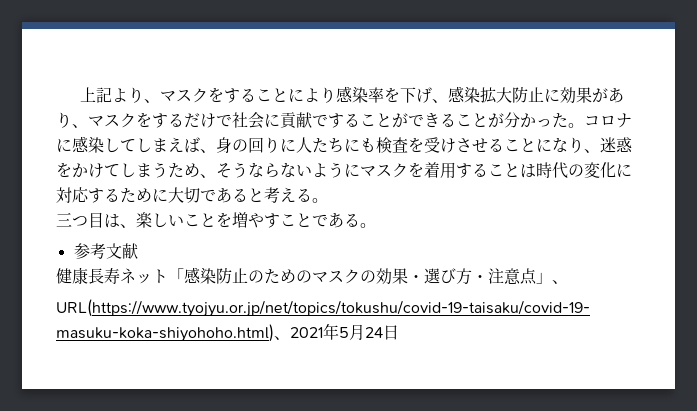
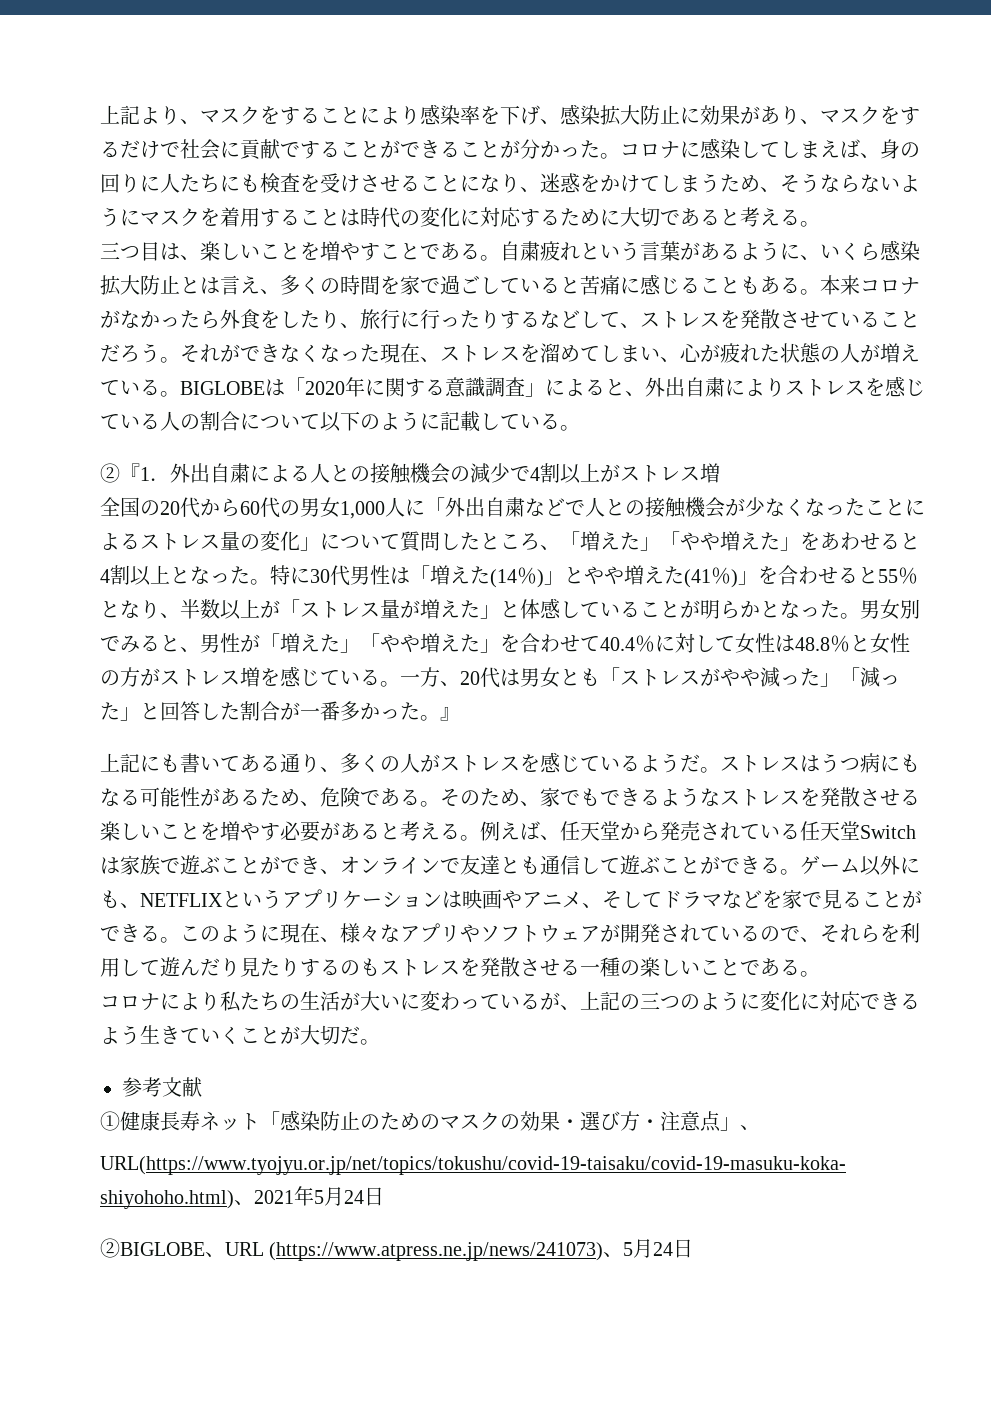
(376, 225) none -> [500,240,920,261] [100,274,920,296] [100,309,920,329] [100,343,920,363] [100,376,925,397] [100,411,580,432] [100,463,720,484] [100,497,925,519] [100,531,920,552] [100,565,918,588] [100,598,920,620] [100,633,910,654] [100,666,900,688] [100,701,460,721] [100,752,920,773] [100,787,920,807] [100,821,916,842] [100,855,920,876] [100,889,922,909] [100,923,920,943] [100,957,820,977] [100,991,920,1012] [100,1025,380,1045] 自粛疲れという言葉があるように、いくら感染拡大防止とは言え、多くの時間を家で過ごしていると苦痛に感じることもある。本来コロナがなかったら外食をしたり、旅行に行ったりするなどして、ストレスを発散させていることだろう。それができなくなった現在、ストレスを溜めてしまい、心が疲れた状態の人が増えている。BIGLOBEは「2020年に関する意識調査」によると、外出自粛によりストレスを感じている人の割合について以下のように記載している。 // ②『1．外出自粛による人との接触機会の減少で4割以上がストレス増 // 全国の20代から60代の男女1,000人に「外出自粛などで人との接触機会が少なくなったことによるストレス量の変化」について質問したところ、「増えた」「やや増えた」をあわせると4割以上となった。特に30代男性は「増えた(14％)」とやや増えた(41％)」を合わせると55％となり、半数以上が「ストレス量が増えた」と体感していることが明らかとなった。男女別でみると、男性が「増えた」「やや増えた」を合わせて40.4％に対して女性は48.8％と女性の方がストレス増を感じている。一方、20代は男女とも「ストレスがやや減った」「減った」と回答した割合が一番多かった。』 // 上記にも書いてある通り、多くの人がストレスを感じているようだ。ストレスはうつ病にもなる可能性があるため、危険である。そのため、家でもできるようなストレスを発散させる楽しいことを増やす必要があると考える。例えば、任天堂から発売されている任天堂Switchは家族で遊ぶことができ、オンラインで友達とも通信して遊ぶことができる。ゲーム以外にも、NETFLIXというアプリケーションは映画やアニメ、そしてドラマなどを家で見ることができる。このように現在、様々なアプリやソフトウェアが開発されているので、それらを利用して遊んだり見たりするのもストレスを発散させる一種の楽しいことである。 // コロナにより私たちの生活が大いに変わっているが、上記の三つのように変化に対応できるよう生きていくことが大切だ。
(138, 251) none -> [100,1111,120,1131] ①
(399, 332) none -> [100,1238,694,1261] // ②BIGLOBE、URL (https://www.atpress.ne.jp/news/241073)、5月24日

